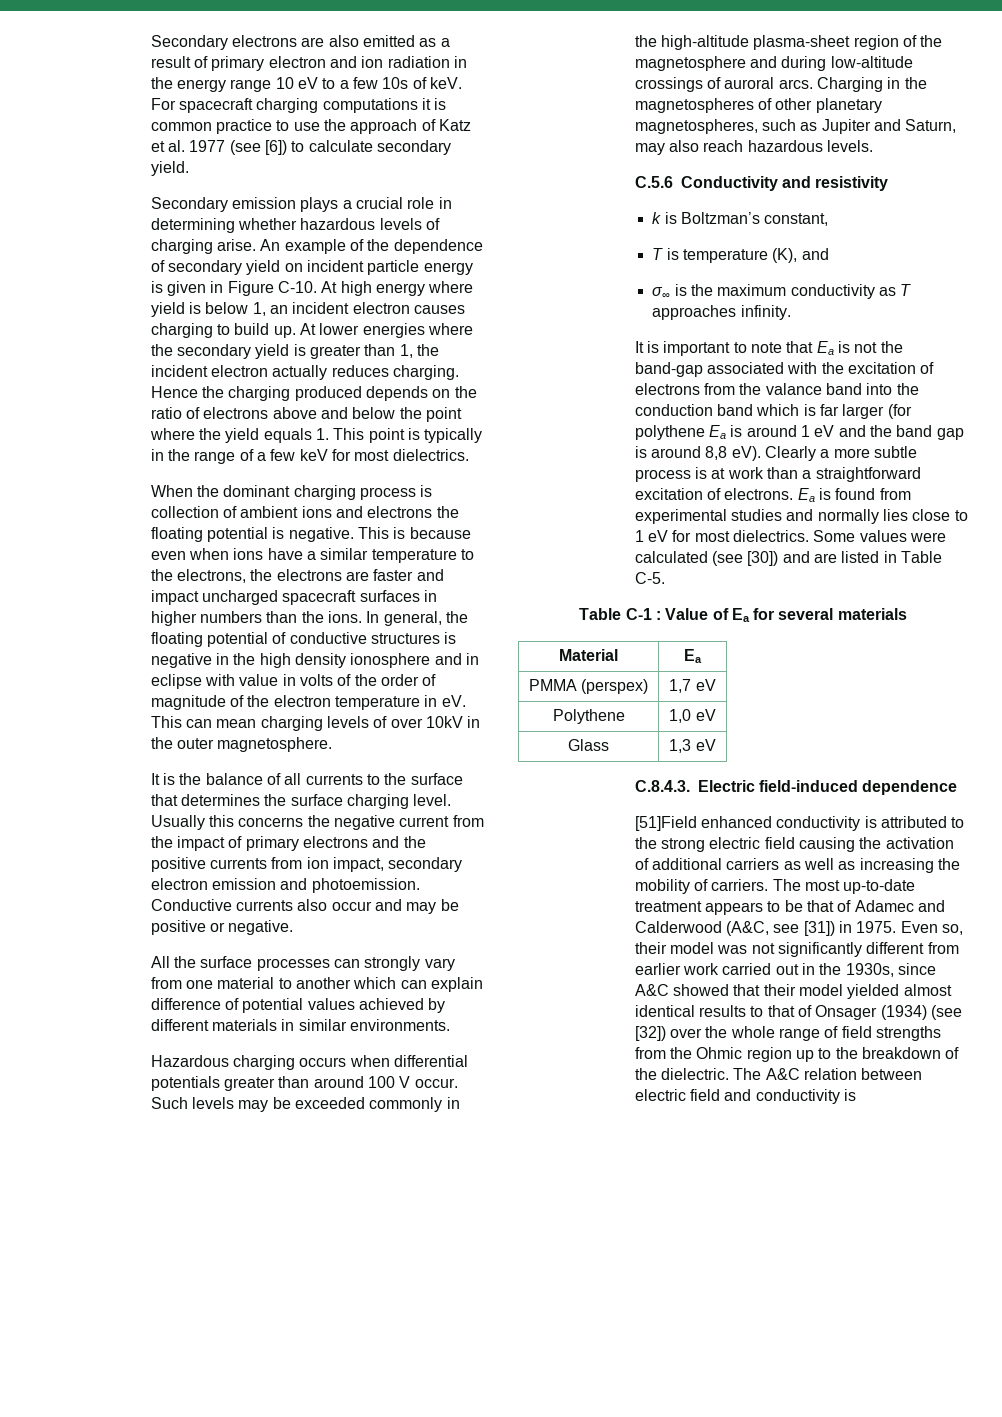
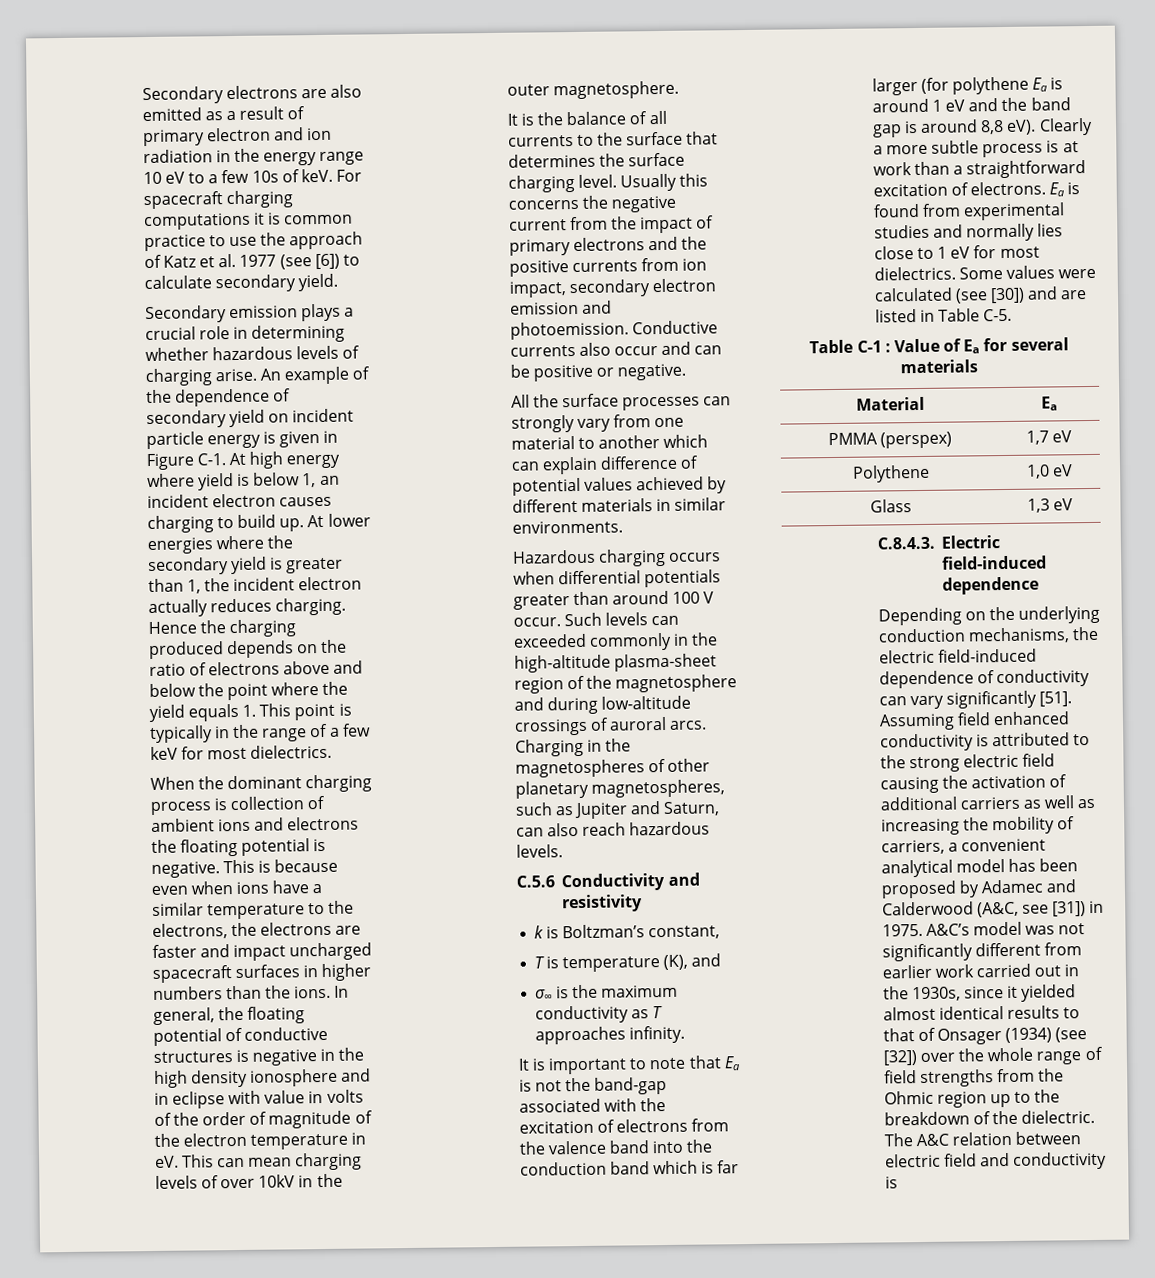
[277,281,317,293] C-10. -> [196,453,226,466] C-1.
[406,902,437,914] may -> [694,345,723,355] can
[238,1097,291,1112] may be -> [651,615,680,626] can
[634,143,665,155] may -> [515,827,544,837] can
[765,383,822,395] valance -> [547,1140,607,1155] valence
[634,816,697,831] [51]Field -> [877,605,1101,626] [877,626,1100,644] [878,648,1037,664] [878,669,1091,689] [878,690,1073,710] [878,712,991,731] Depending on the underlying conduction mechanisms, the electric field-induced dependence of conductivity can vary significantly [51]. Assuming field
[711,879,916,894] [634,900,852,915] carriers. The most up-to-date treatment appears to be that of -> [880,838,1047,855] [880,858,1079,878] [880,880,980,899] carriers, a convenient analytical model has been proposed by
[900,921,963,935] [634,942,667,954] Even so, their -> [925,923,970,936] A&C’s
[634,984,843,996] A&C showed that their model -> [1007,985,1019,998] it

